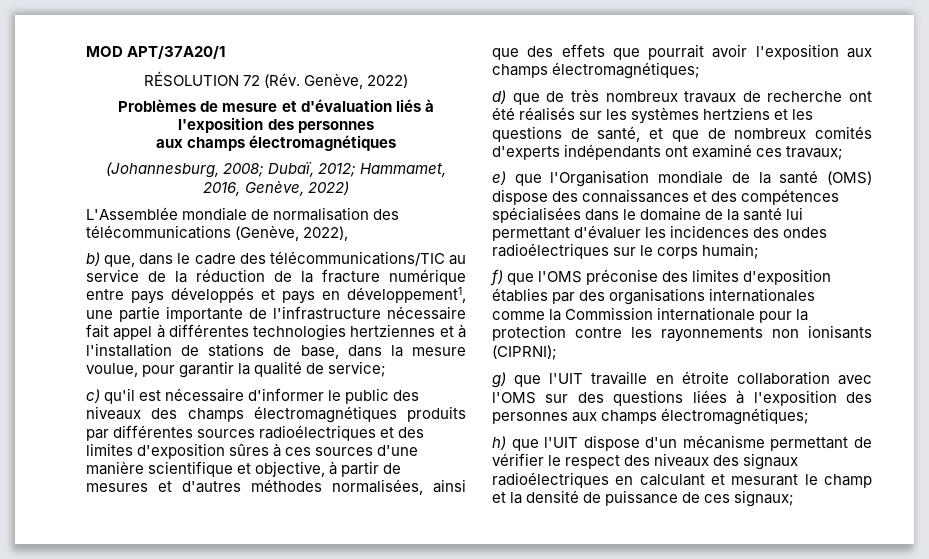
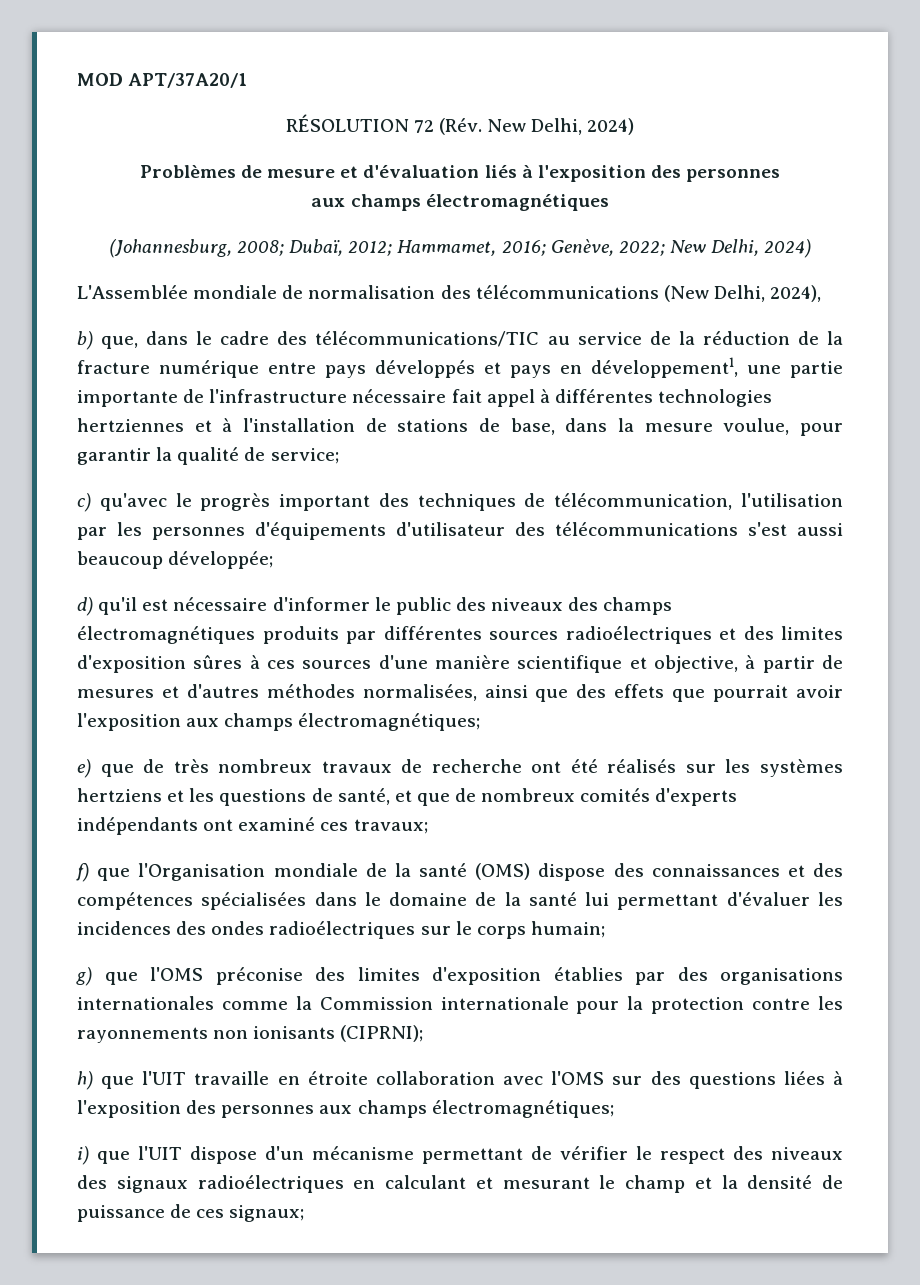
[304,73,409,89] Genève, 2022) -> [487,118,635,135] New Delhi, 2024)
[203,181,349,196] 2016, Genève, 2022) -> [501,239,812,258] 2016; Genève, 2022; New Delhi, 2024)
[235,225,349,241] (Genève, 2022), -> [663,285,822,302] (New Delhi, 2024),
(100, 396) none -> [99,493,843,511] [77,522,843,540] [77,551,274,569] [77,597,93,616] qu'avec le progrès important des techniques de télécommunication, l'utilisation par les personnes d'équipements d'utilisateur des télécommunications s'est aussi beaucoup développée; // d)
[492,90,506,104] d) -> [77,759,91,778] e)
[492,171,506,185] e) -> [76,863,89,882] f)
[490,269,503,286] f) -> [76,967,92,986] g)
[492,372,506,388] g) -> [77,1071,93,1090] h)
[492,436,506,450] h) -> [77,1146,89,1165] i)

